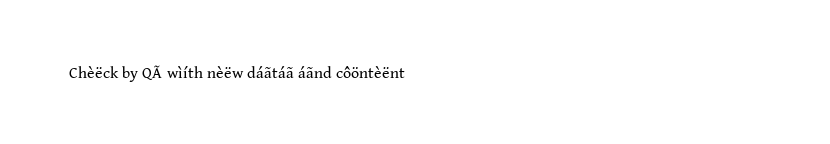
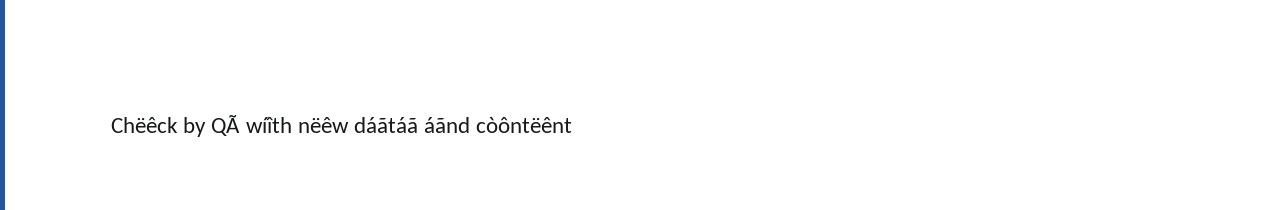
[69,66,119,78] Chèëck -> [111,117,178,133] Chëêck
[166,66,244,78] wìíth nèëw -> [245,117,349,133] wíîth nëêw
[336,66,406,78] côöntèënt -> [476,117,573,133] còôntëênt

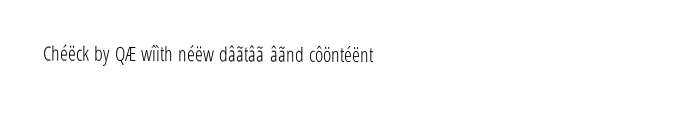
[111,115,573,137] Chëêck by QÃ wíîth nëêw dáãtáã áãnd còôntëênt -> [42,44,375,66] Chéëck by QÆ wîìth néëw dâãtâã âãnd côöntéënt

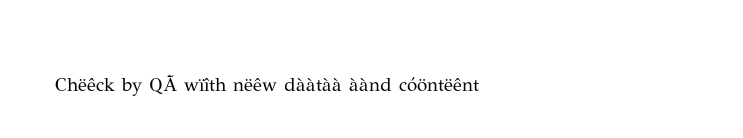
[42,44,375,66] Chéëck by QÆ wîìth néëw dâãtâã âãnd côöntéënt -> [55,75,479,96] Chëêck by QÃ wïîth nëêw dààtàà àànd cóöntëênt

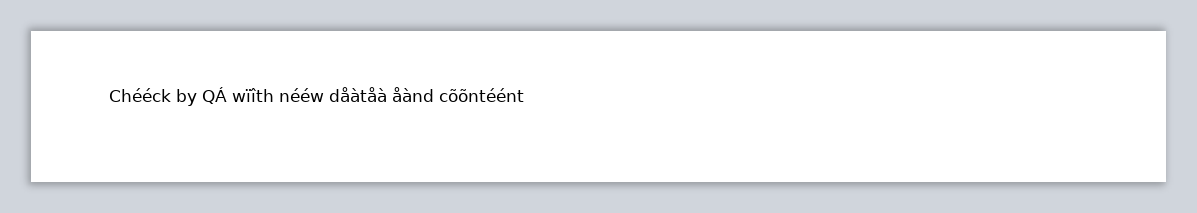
[55,75,479,96] Chëêck by QÃ wïîth nëêw dààtàà àànd cóöntëênt -> [109,87,524,106] Chééck by QÁ wïîth nééw dåàtåà åànd cõõntéént

